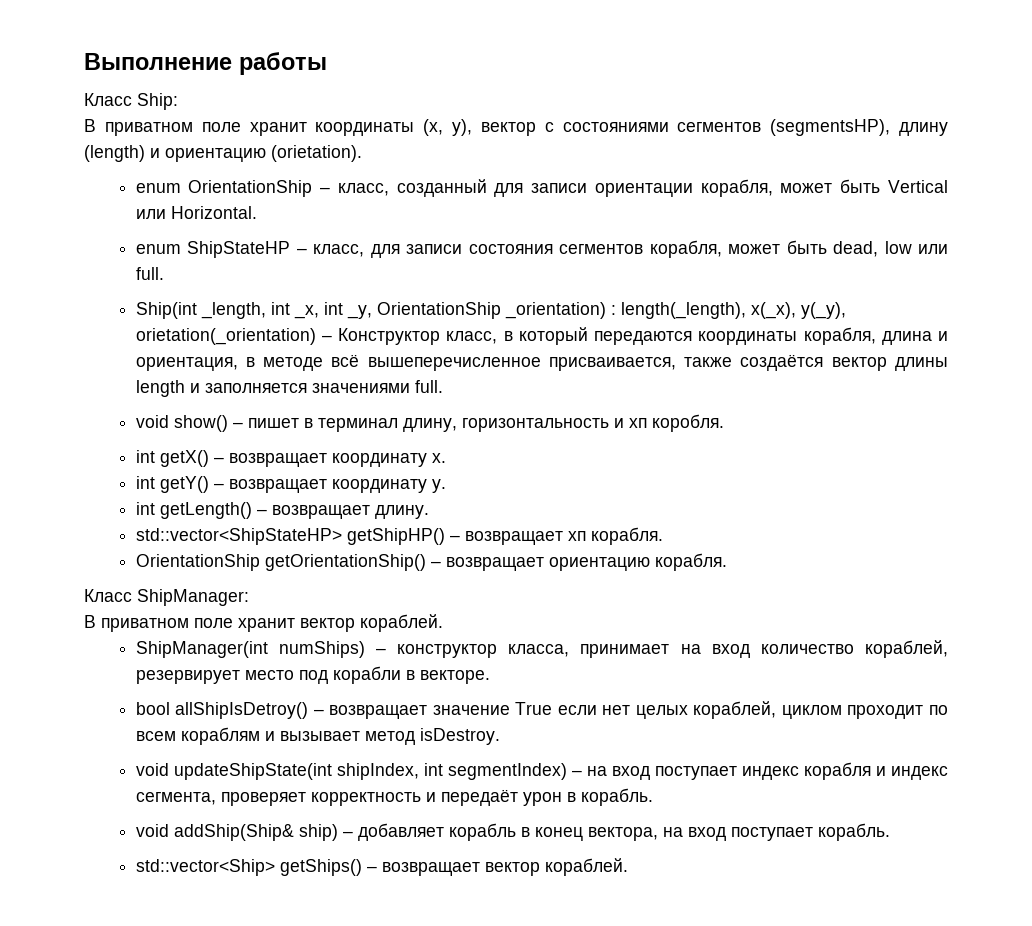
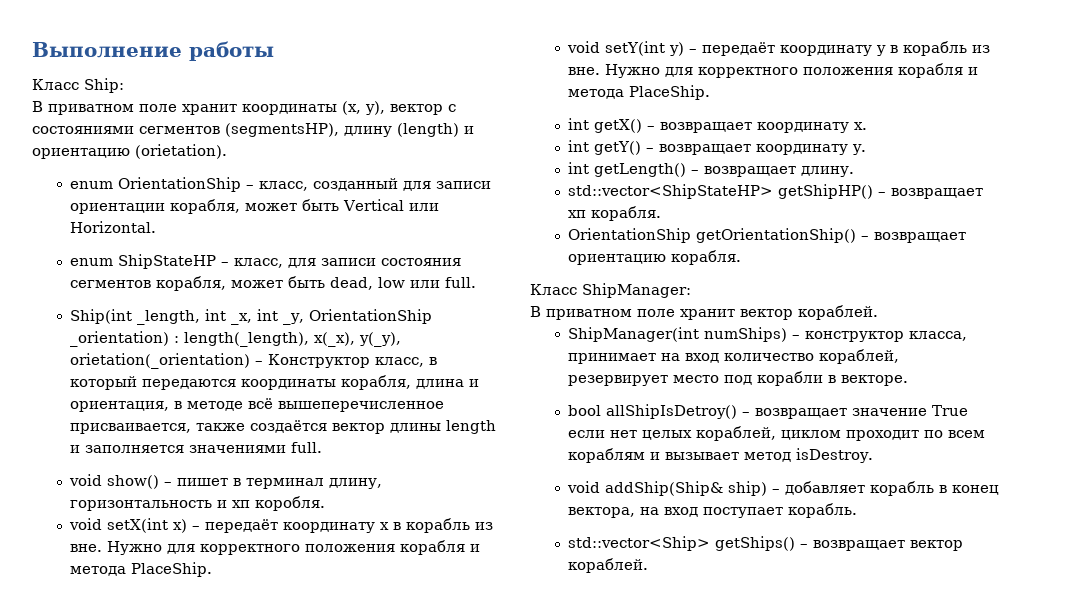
(724, 423) none -> [69,518,494,533] [70,540,481,555] [70,562,213,577] [567,41,991,56] [568,63,979,78] [568,85,711,100] // void setX(int x) – передаёт координату x в корабль из вне. Нужно для корректного положения корабля и метода PlaceShip. // void setY(int y) – передаёт координату y в корабль из вне. Нужно для корректного положения корабля и метода PlaceShip.
[135,762,948,780] [135,788,653,806] // void updateShipState(int shipIndex, int segmentIndex) – на вход поступает индекс корабля и индекс сегмента, проверяет корректность и передаёт урон в корабль. -> (874, 455) none

